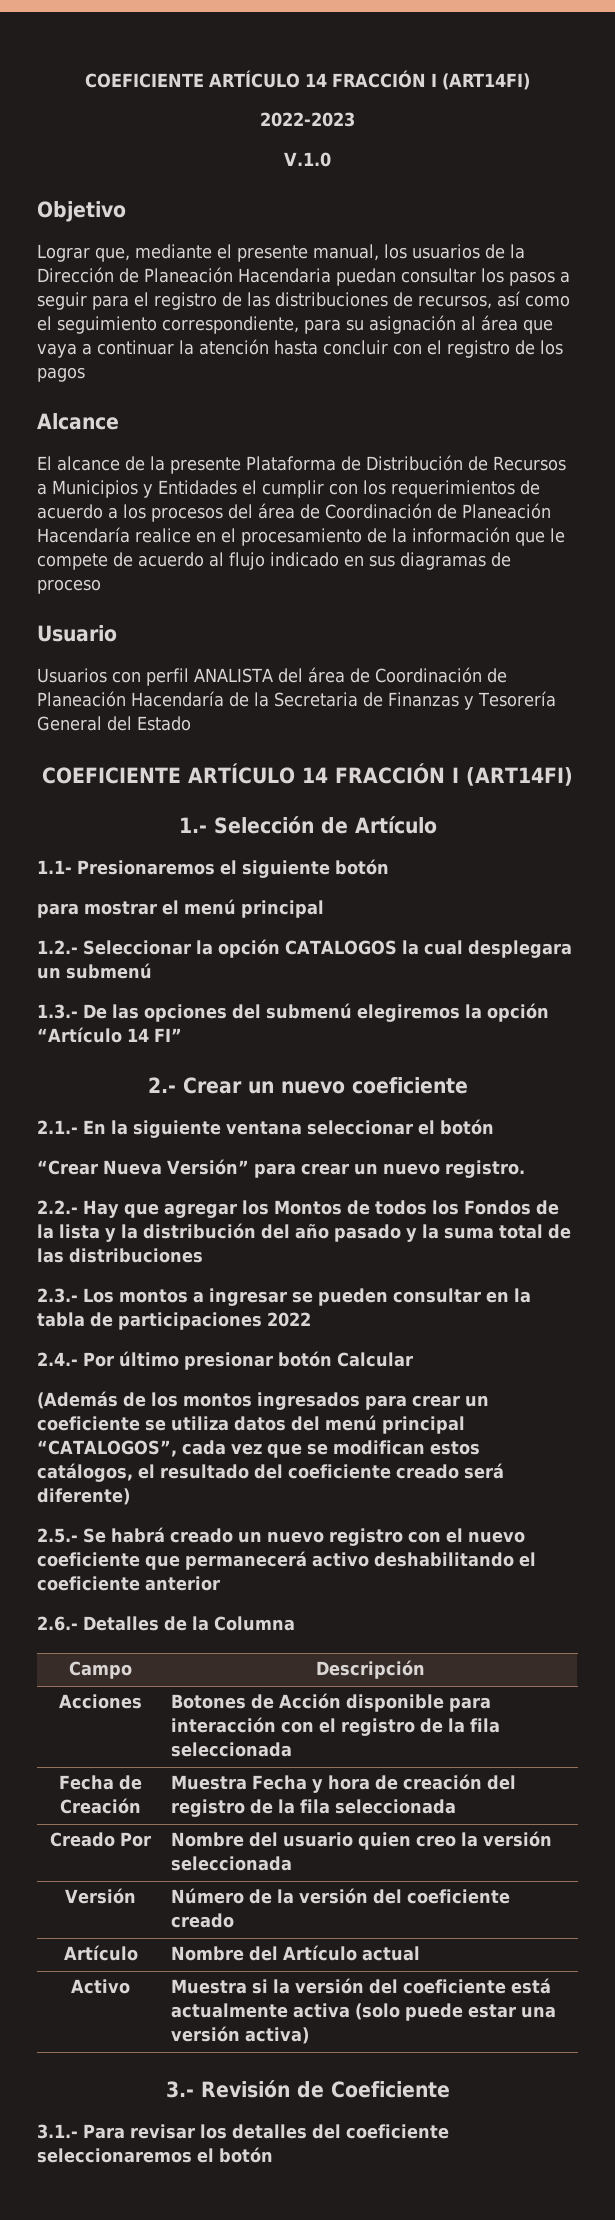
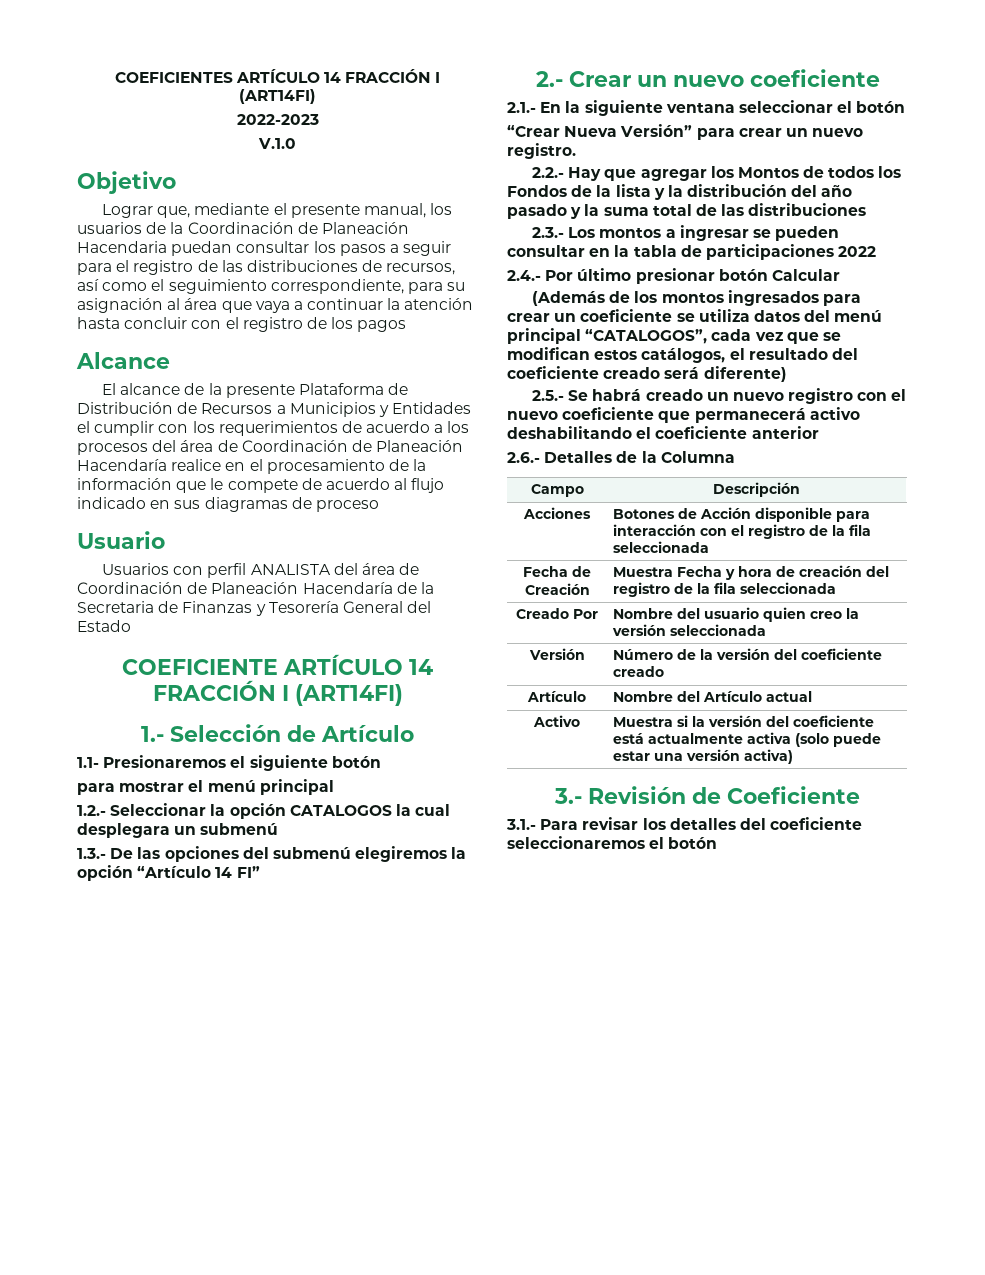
[84,73,204,88] COEFICIENTE -> [114,72,233,83] COEFICIENTES
[37,267,114,283] Dirección -> [187,222,294,234] Coordinación

